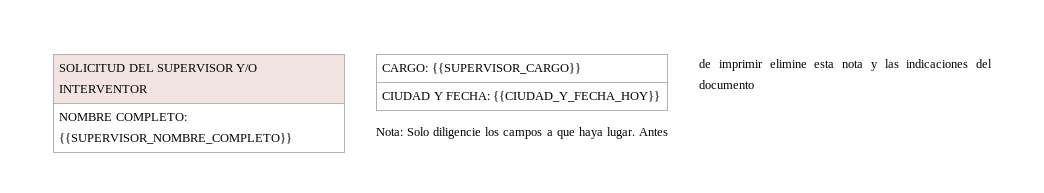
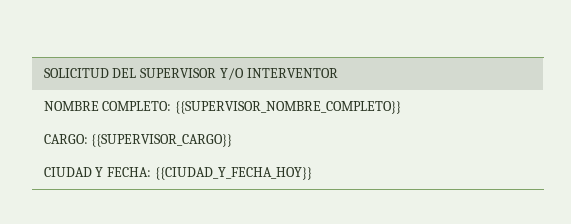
[376,127,668,139] [699,59,992,71] [699,80,754,89] // Nota: Solo diligencie los campos a que haya lugar. Antes de imprimir elimine esta nota y las indicaciones del documento -> (312, 173) none

